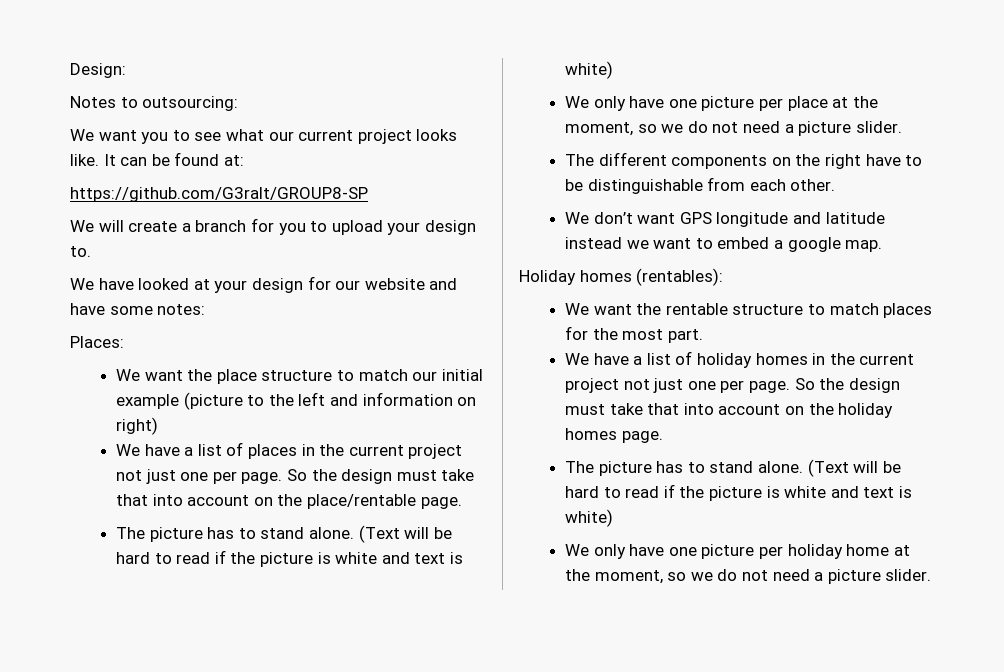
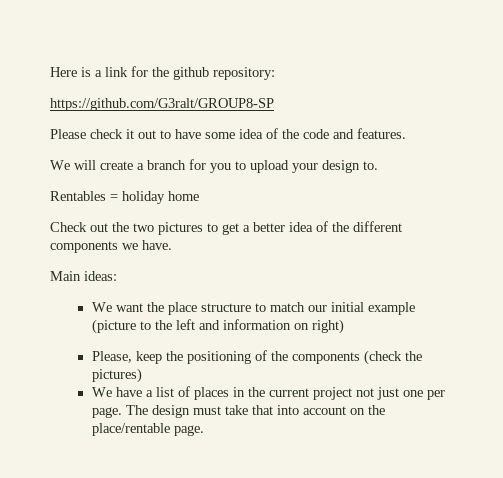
[70,63,126,78] [70,96,239,111] [70,129,458,144] [70,152,244,166] [70,187,368,202] Design: // Notes to outsourcing: // We want you to see what our current project looks like. It can be found at: // https://github.com/G3ralt/GROUP8-SP -> [50,66,275,80] [50,98,274,111] [50,128,406,139] Here is a link for the github repository: // https://github.com/G3ralt/GROUP8-SP // Please check it out to have some idea of the code and features.
[70,276,458,293] [70,303,206,315] [70,336,124,348] We have looked at your design for our website and have some notes: // Places: -> [50,191,199,204] [50,221,402,235] [50,240,172,253] [50,271,117,281] Rentables = holiday home // Check out the two pictures to get a better idea of the different components we have. // Main ideas:
(159, 426) none -> [91,350,422,365] [91,368,142,383] // Please, keep the positioning of the components (check the pictures)
[286,469,337,481] So the -> [125,405,148,415] The
[116,525,452,543] [116,550,463,567] [565,61,614,79] [565,96,878,111] [565,121,902,136] [565,152,923,169] [565,177,836,194] [565,212,885,227] [565,237,883,252] [519,268,724,286] [565,303,933,318] [565,326,703,343] [565,351,915,368] [565,378,900,393] [565,403,894,418] [565,428,663,443] [565,459,901,477] [565,484,912,501] [565,509,614,527] [565,544,910,559] [565,569,932,584] // The picture has to stand alone. (Text will be hard to read if the picture is white and text is white) // We only have one picture per place at the moment, so we do not need a picture slider. // The different components on the right have to be distinguishable from each other. // We don’t want GPS longitude and latitude instead we want to embed a google map. // Holiday homes (rentables): // We want the rentable structure to match places for the most part. // We have a list of holiday homes in the current project not just one per page. So the design must take that into account on the holiday homes page. // The picture has to stand alone. (Text will be hard to read if the picture is white and text is white) // We only have one picture per holiday home at the moment, so we do not need a picture slider. -> (204, 430) none

